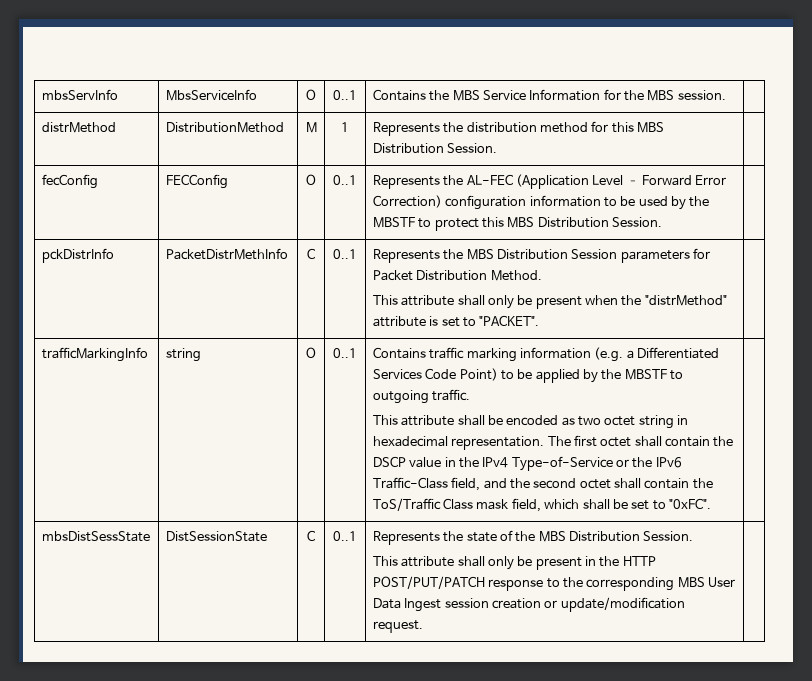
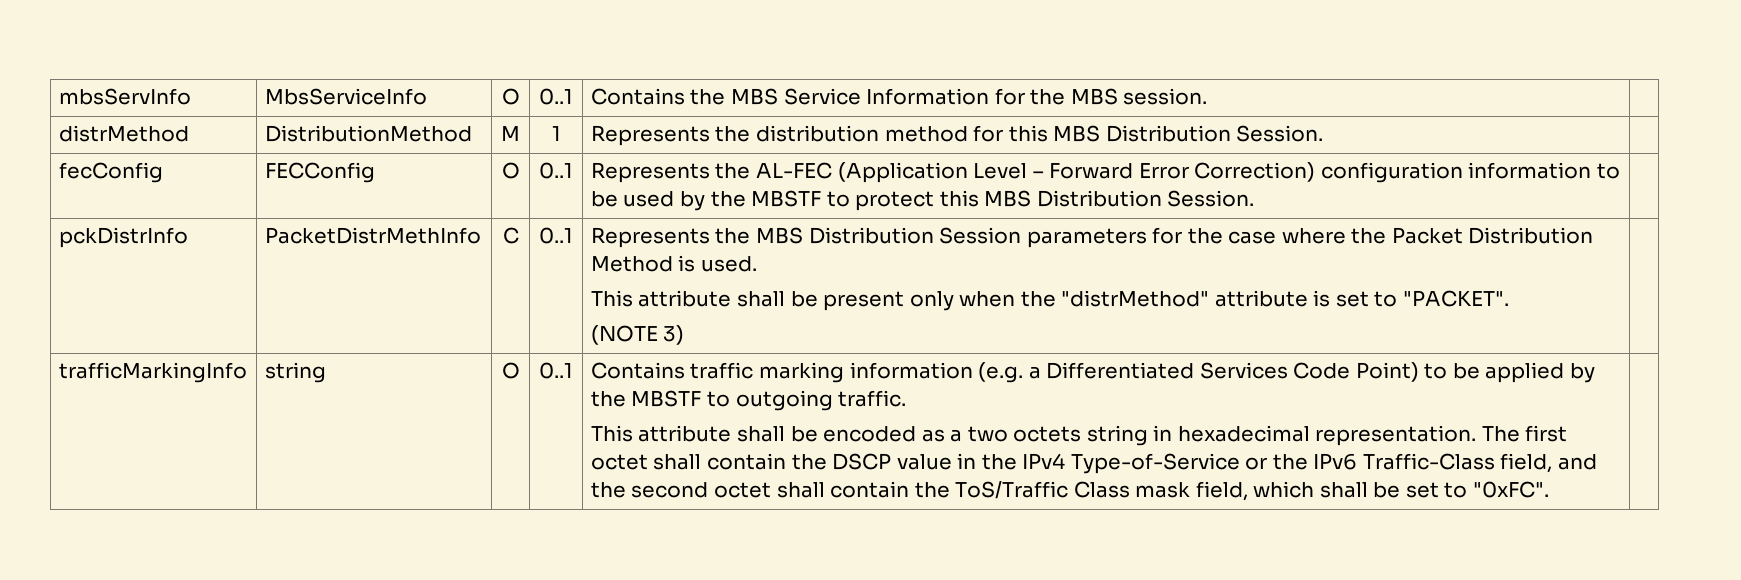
[372,270,542,281] [372,295,582,309] Packet Distribution Method. // This attribute shall only be present -> [1187,227,1594,244] [590,255,757,272] [590,290,954,311] the case where the Packet Distribution Method is used. // This attribute shall be present only
(540, 320) none -> [590,325,685,345] // (NOTE 3)
[578,416,636,426] two octet -> [950,426,1082,442] a two octets
[41,531,150,542] [165,531,267,542] [307,530,315,541] [333,531,357,541] [372,530,694,545] [372,556,656,570] [372,576,736,591] [372,597,685,612] [372,620,423,633] // mbsDistSessState | DistSessionState | C | 0..1 | Represents the state of the MBS Distribution Session. // This attribute shall only be present in the HTTP POST/PUT/PATCH response to the corresponding MBS User Data Ingest session creation or update/modification request. | -> (1549, 489) none

